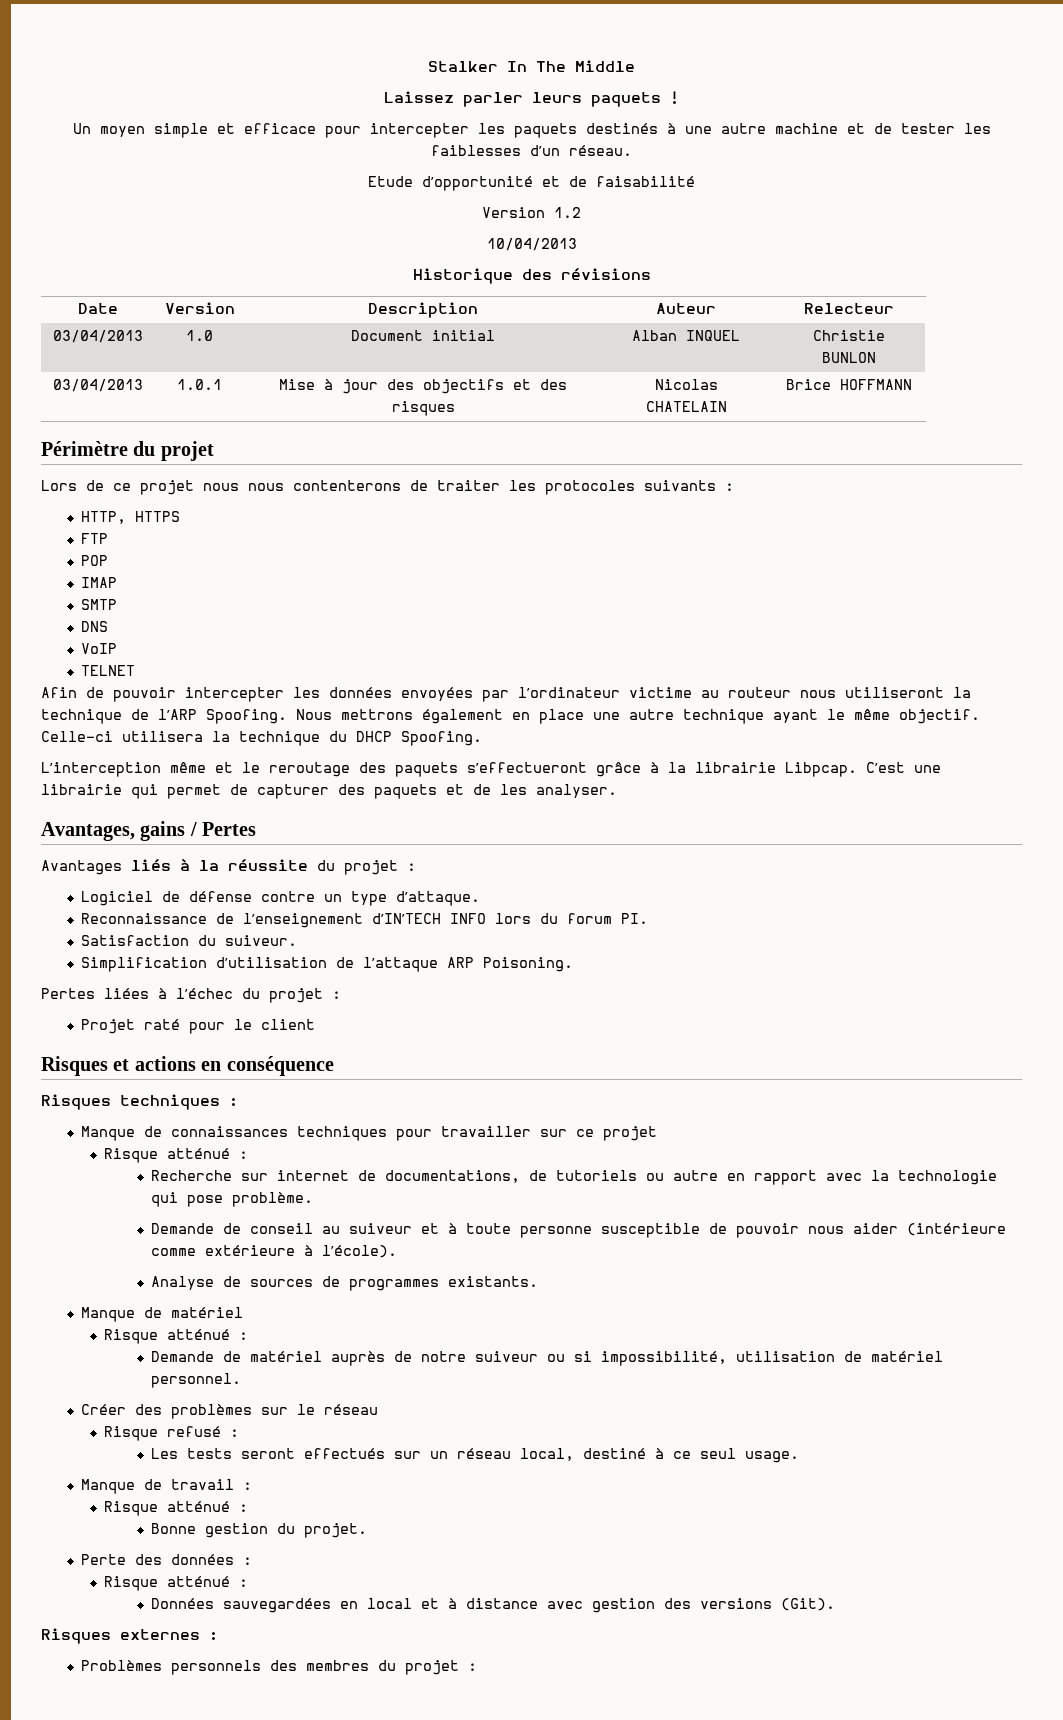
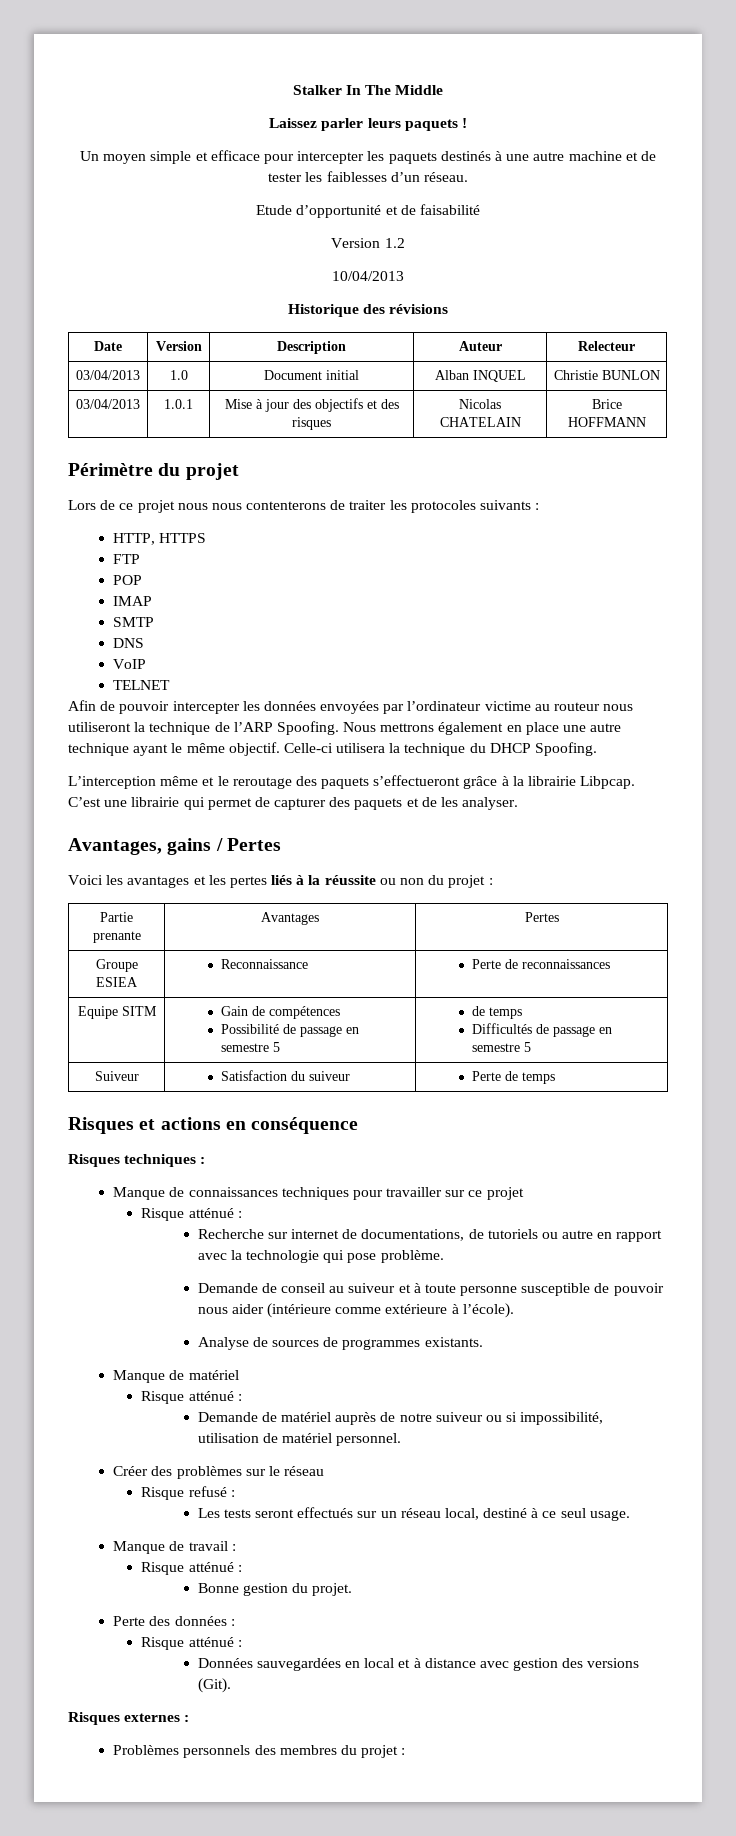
[41,860,122,875] Avantages -> [68,875,267,888] Voici les avantages et les pertes
[317,860,416,875] [80,891,480,906] [80,913,648,928] [80,935,297,946] [80,957,573,972] [41,988,341,1003] [80,1019,315,1034] du projet : // Logiciel de défense contre un type d’attaque. // Reconnaissance de l’enseignement d’IN’TECH INFO lors du forum PI. // Satisfaction du suiveur. // Simplification d’utilisation de l’attaque ARP Poisoning. // Pertes liées à l’échec du projet : // Projet raté pour le client -> [379,875,493,888] [100,912,133,922] [92,931,141,943] [261,912,319,925] [524,912,559,922] [95,959,138,972] [96,977,138,987] [220,959,308,969] [471,959,610,969] [77,1006,157,1019] [220,1006,340,1019] [220,1024,359,1037] [220,1042,280,1052] [471,1006,522,1019] [471,1023,612,1037] [471,1042,531,1052] [94,1071,139,1081] [220,1070,350,1081] [471,1071,555,1084] ou non du projet : // Partie prenante | Avantages | Pertes // Groupe ESIEA | Reconnaissance | Perte de reconnaissances // Equipe SITM | Gain de compétences // Possibilité de passage en semestre 5 | de temps // Difficultés de passage en semestre 5 // Suiveur | Satisfaction du suiveur | Perte de temps

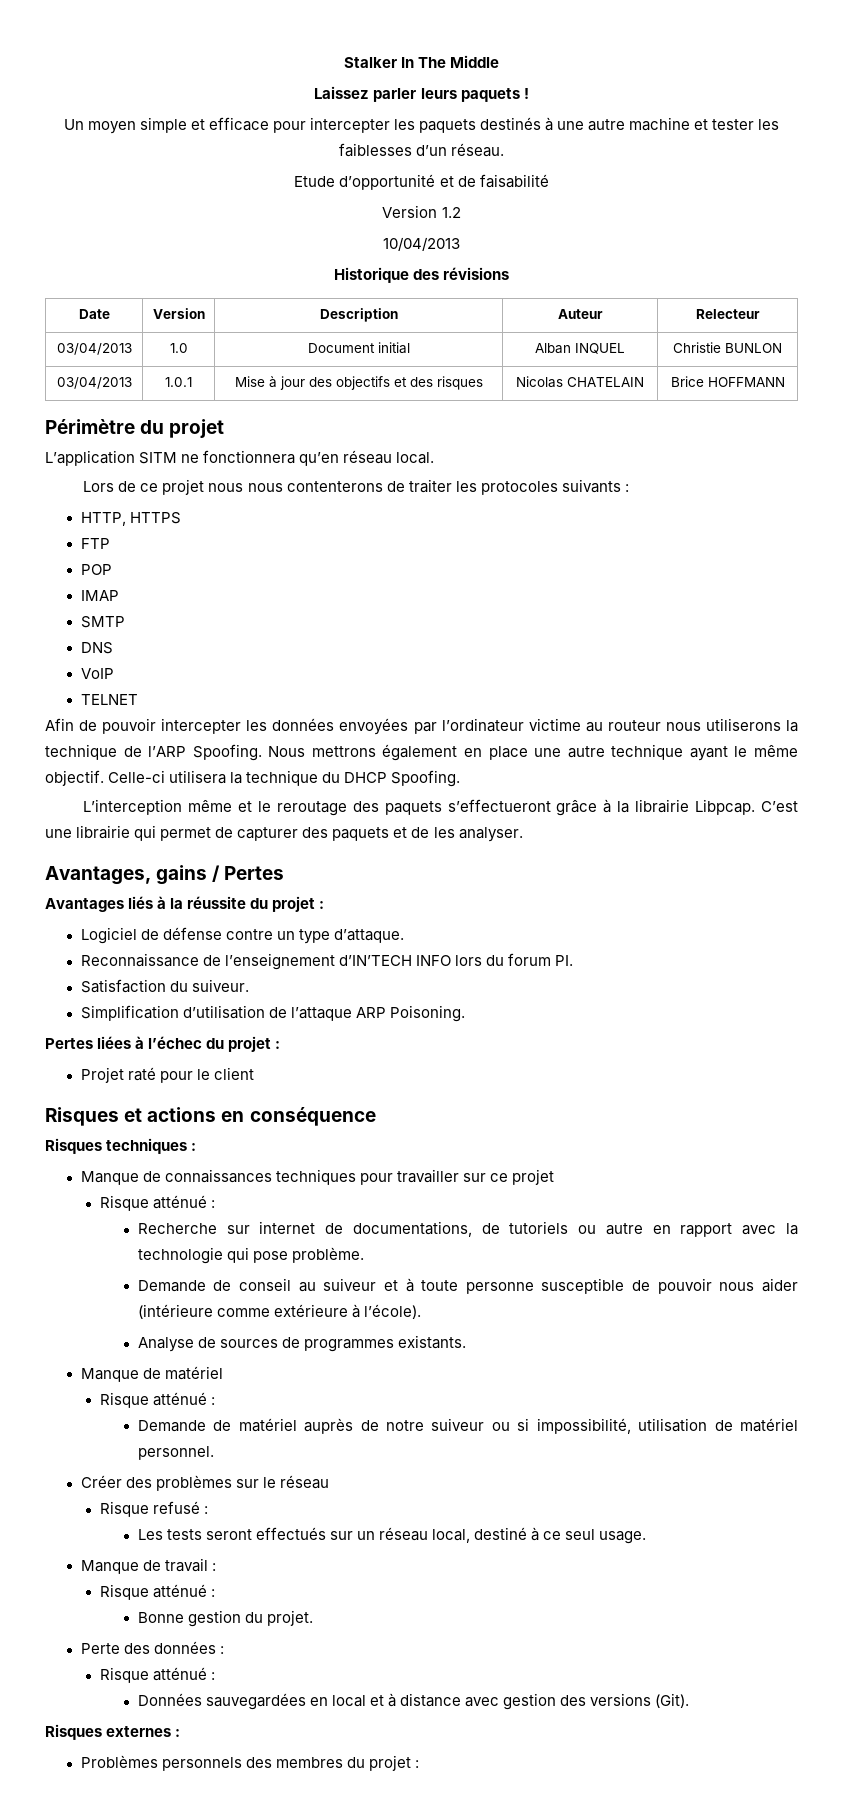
[640,151,656,161] de -> (709, 124) none
(239, 471) none -> [45,450,435,466] // L’application SITM ne fonctionnera qu’en réseau local.
[68,722,131,732] utiliseront -> [705,718,781,731] utiliserons
[68,875,267,888] Voici les avantages et les pertes -> [45,898,124,912] Avantages
[379,875,493,888] [100,912,133,922] [92,931,141,943] [261,912,319,925] [524,912,559,922] [95,959,138,972] [96,977,138,987] [220,959,308,969] [471,959,610,969] [77,1006,157,1019] [220,1006,340,1019] [220,1024,359,1037] [220,1042,280,1052] [471,1006,522,1019] [471,1023,612,1037] [471,1042,531,1052] [94,1071,139,1081] [220,1070,350,1081] [471,1071,555,1084] ou non du projet : // Partie prenante | Avantages | Pertes // Groupe ESIEA | Reconnaissance | Perte de reconnaissances // Equipe SITM | Gain de compétences // Possibilité de passage en semestre 5 | de temps // Difficultés de passage en semestre 5 // Suiveur | Satisfaction du suiveur | Perte de temps -> [250,896,325,912] [80,927,404,944] [80,953,573,970] [80,979,249,993] [80,1005,465,1022] [45,1036,281,1052] [80,1067,254,1083] du projet : // Logiciel de défense contre un type d’attaque. // Reconnaissance de l’enseignement d’IN’TECH INFO lors du forum PI. // Satisfaction du suiveur. // Simplification d’utilisation de l’attaque ARP Poisoning. // Pertes liées à l’échec du projet : // Projet raté pour le client

